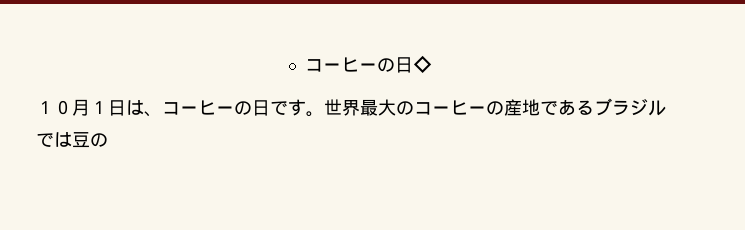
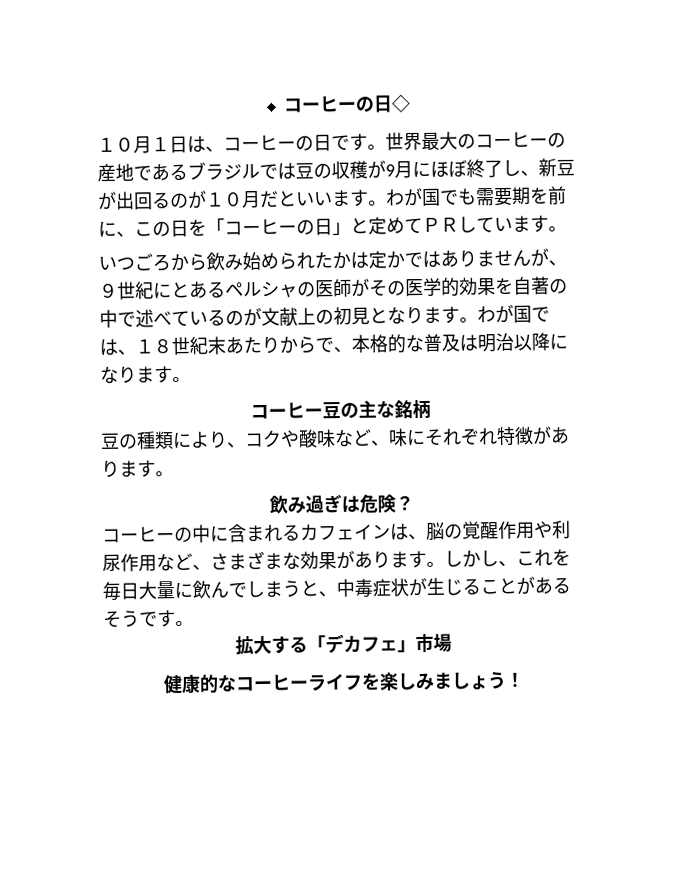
(108, 140) none -> [331,158,575,180] [97,186,567,210] [98,215,567,238] [98,248,567,272] [99,276,568,300] [99,304,550,328] [99,332,568,356] [100,366,191,384] [250,399,431,420] [100,426,570,450] [101,460,174,478] [269,493,414,514] [102,520,571,543] [102,549,571,572] [102,576,571,601] [103,610,194,628] [235,633,452,655] [163,671,525,695] 収穫が9月にほぼ終了し、新豆が出回るのが１０月だといいます。わが国でも需要期を前に、この日を「コーヒーの日」と定めてＰＲしています。 // いつごろから飲み始められたかは定かではありませんが、９世紀にとあるペルシャの医師がその医学的効果を自著の中で述べているのが文献上の初見となります。わが国では、１８世紀末あたりからで、本格的な普及は明治以降になります。 // コーヒー豆の主な銘柄 // 豆の種類により、コクや酸味など、味にそれぞれ特徴があります。 // 飲み過ぎは危険？ // コーヒーの中に含まれるカフェインは、脳の覚醒作用や利尿作用など、さまざまな効果があります。しかし、これを毎日大量に飲んでしまうと、中毒症状が生じることがあるそうです。 // 拡大する「デカフェ」市場 // 健康的なコーヒーライフを楽しみましょう！

